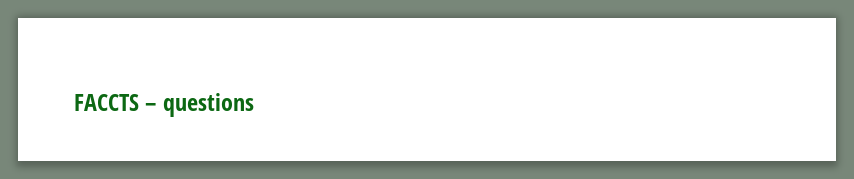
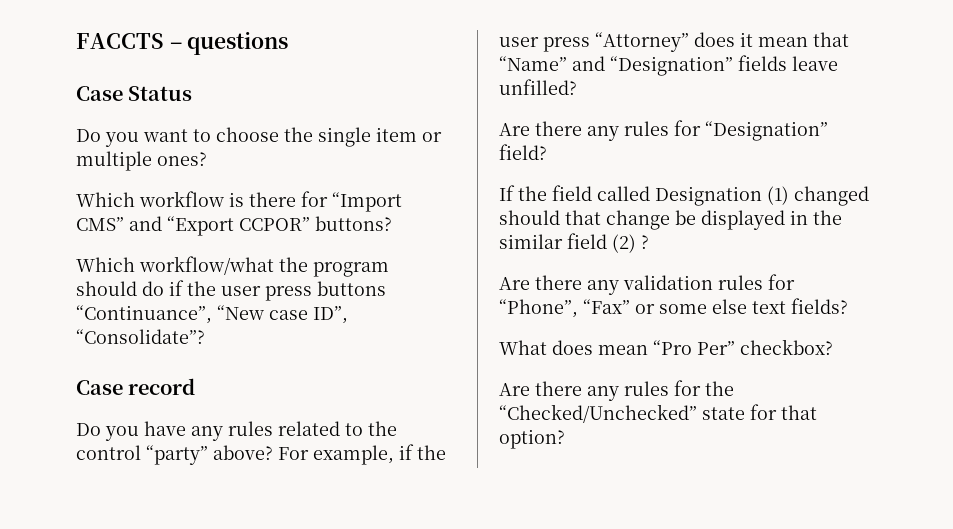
(254, 105) none -> [76,86,193,101] [76,127,442,147] [76,151,207,171] [76,191,402,212] [76,216,392,236] [76,256,389,277] [76,280,386,301] [76,305,348,324] [76,329,205,344] [76,378,196,395] [76,421,397,441] [76,444,446,465] [499,32,849,52] [499,55,838,76] [499,79,577,95] [499,120,828,141] [499,144,547,160] [499,185,869,206] [499,210,842,230] [499,233,649,253] [499,274,795,295] [499,298,848,318] [499,339,833,355] [499,380,734,401] [499,404,817,423] [499,429,565,449] // Case Status // Do you want to choose the single item or multiple ones? // Which workflow is there for “Import CMS” and “Export CCPOR” buttons? // Which workflow/what the program should do if the user press buttons “Continuance”, “New case ID”, “Consolidate”? // Case record // Do you have any rules related to the control “party” above? For example, if the user press “Attorney” does it mean that “Name” and “Designation” fields leave unfilled? // Are there any rules for “Designation” field? // If the field called Designation (1) changed should that change be displayed in the similar field (2) ? // Are there any validation rules for “Phone”, “Fax” or some else text fields? // What does mean “Pro Per” checkbox? // Are there any rules for the “Checked/Unchecked” state for that option?

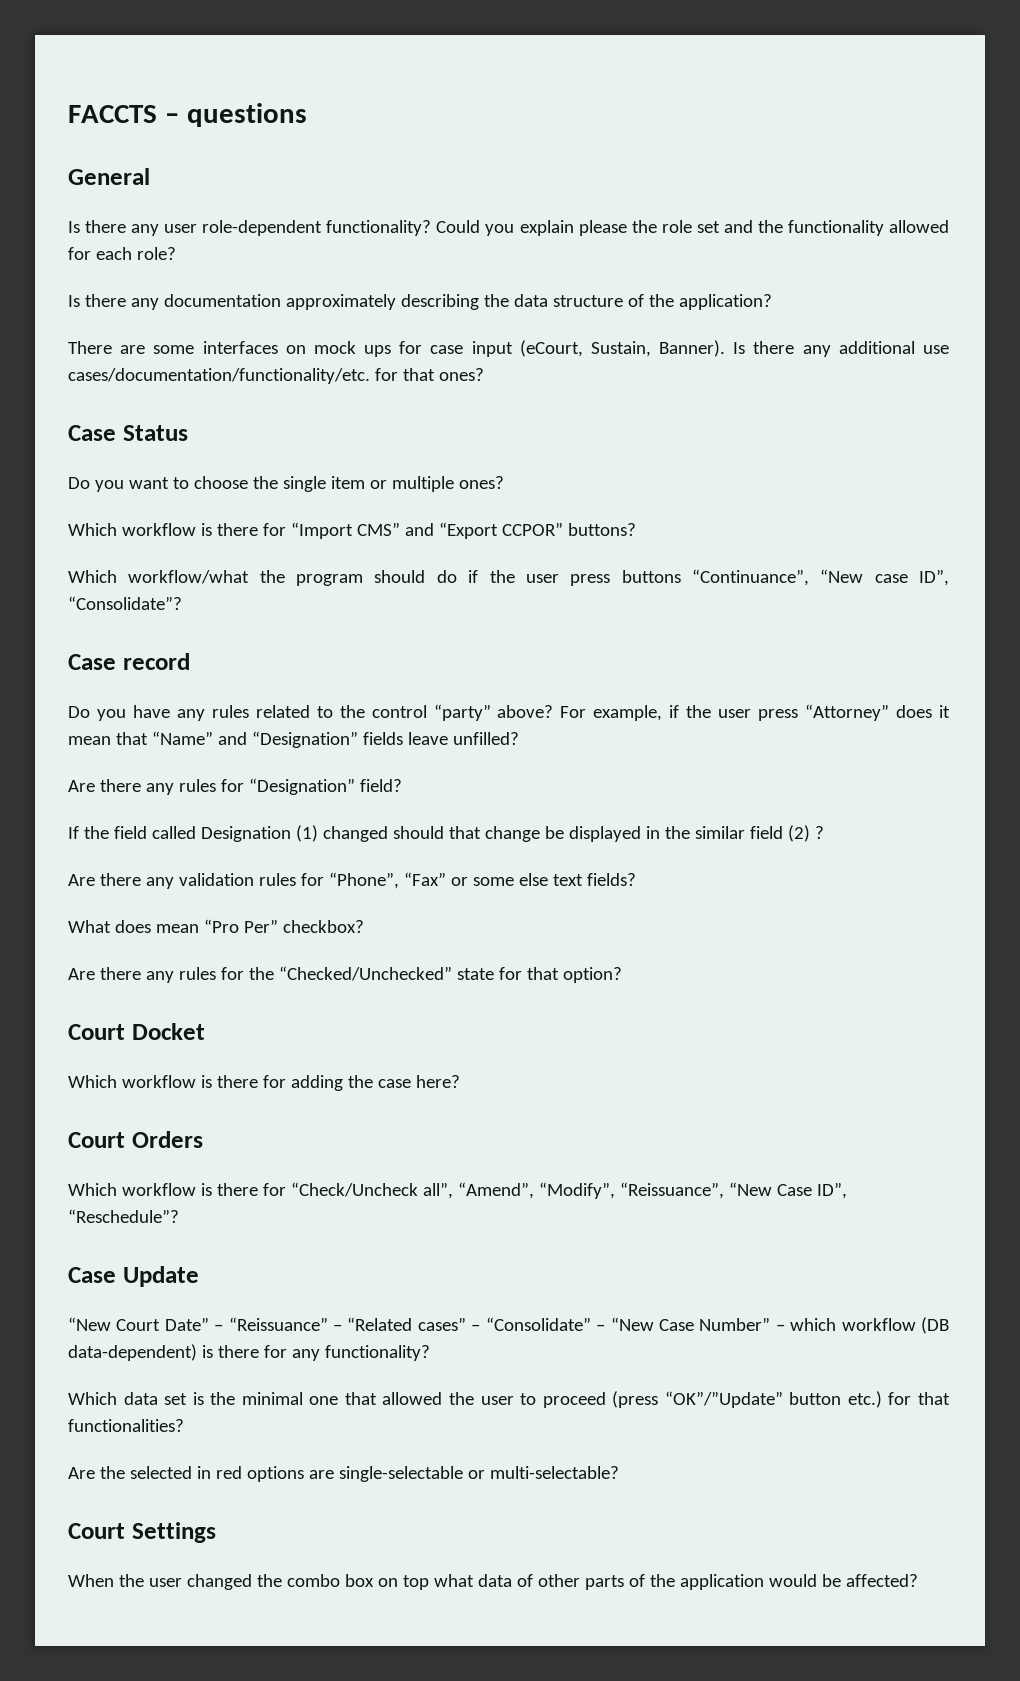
(289, 43) none -> [68,168,150,185] [68,220,949,236] [68,247,176,260] [68,294,772,310] [68,340,949,357] [68,368,484,384] // General // Is there any user role-dependent functionality? Could you explain please the role set and the functionality allowed for each role? // Is there any documentation approximately describing the data structure of the application? // There are some interfaces on mock ups for case input (eCourt, Sustain, Banner). Is there any additional use cases/documentation/functionality/etc. for that ones?
(565, 439) none -> [68,1023,205,1040] [68,1075,460,1091] [68,1131,203,1148] [68,1182,847,1199] [68,1209,179,1223] [68,1266,199,1287] [68,1317,949,1334] [68,1344,430,1361] [68,1391,950,1408] [68,1419,184,1432] [68,1466,619,1482] [68,1522,216,1543] [68,1574,918,1590] // Court Docket // Which workflow is there for adding the case here? // Court Orders // Which workflow is there for “Check/Uncheck all”, “Amend”, “Modify”, “Reissuance”, “New Case ID”, “Reschedule”? // Case Update // “New Court Date” – “Reissuance” – “Related cases” – “Consolidate” – “New Case Number” – which workflow (DB data-dependent) is there for any functionality? // Which data set is the minimal one that allowed the user to proceed (press “OK”/”Update” button etc.) for that functionalities? // Are the selected in red options are single-selectable or multi-selectable? // Court Settings // When the user changed the combo box on top what data of other parts of the application would be affected?

